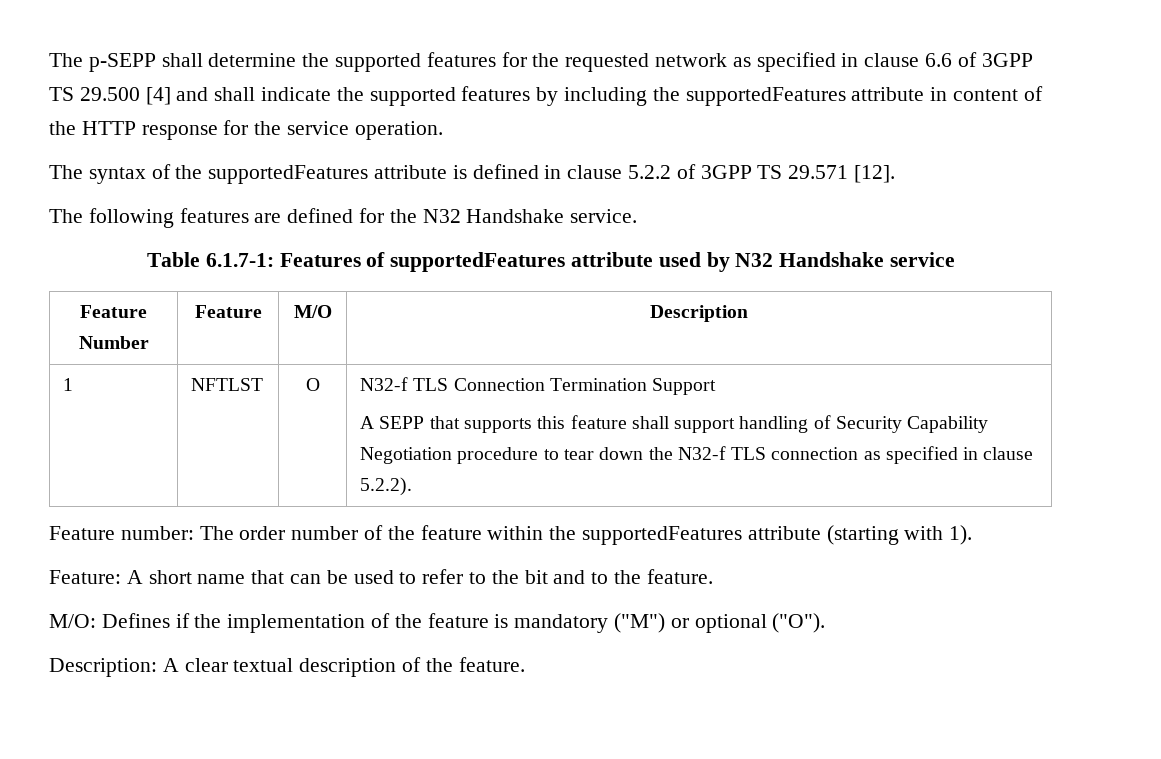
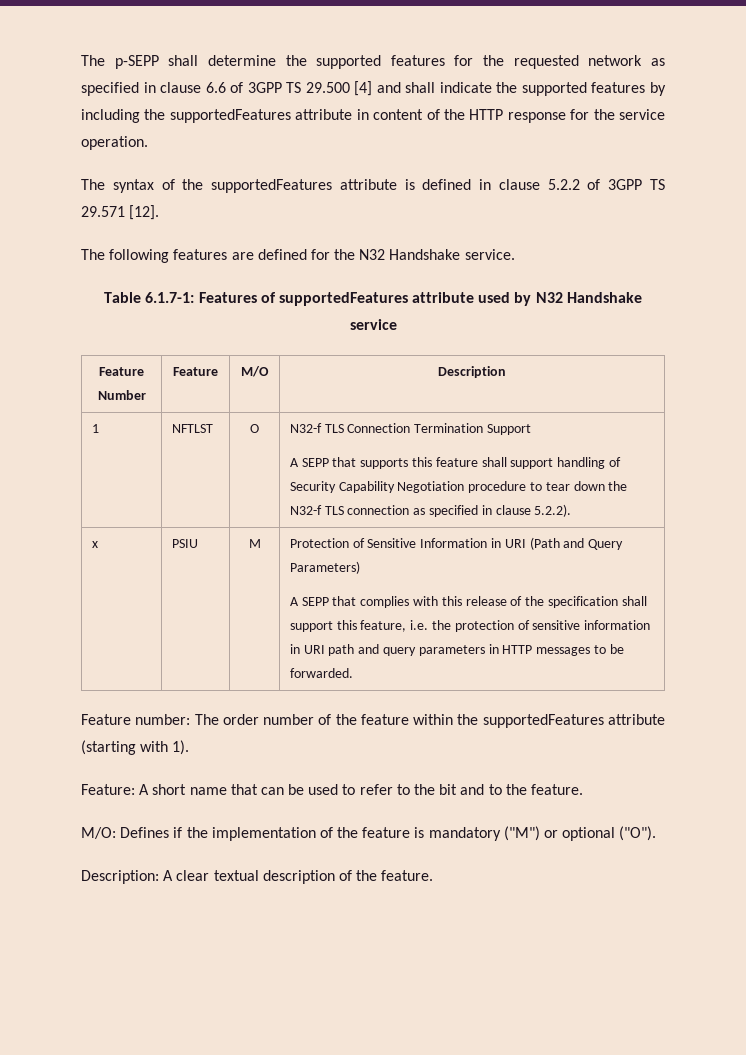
(413, 486) none -> [91,541,98,548] [171,539,198,548] [248,539,261,548] [289,537,624,550] [289,561,360,574] [289,596,647,608] [289,620,651,632] [289,644,624,656] [289,668,353,678] // x | PSIU | M | Protection of Sensitive Information in URI (Path and Query Parameters) // A SEPP that complies with this release of the specification shall support this feature, i.e. the protection of sensitive information in URI path and query parameters in HTTP messages to be forwarded.

